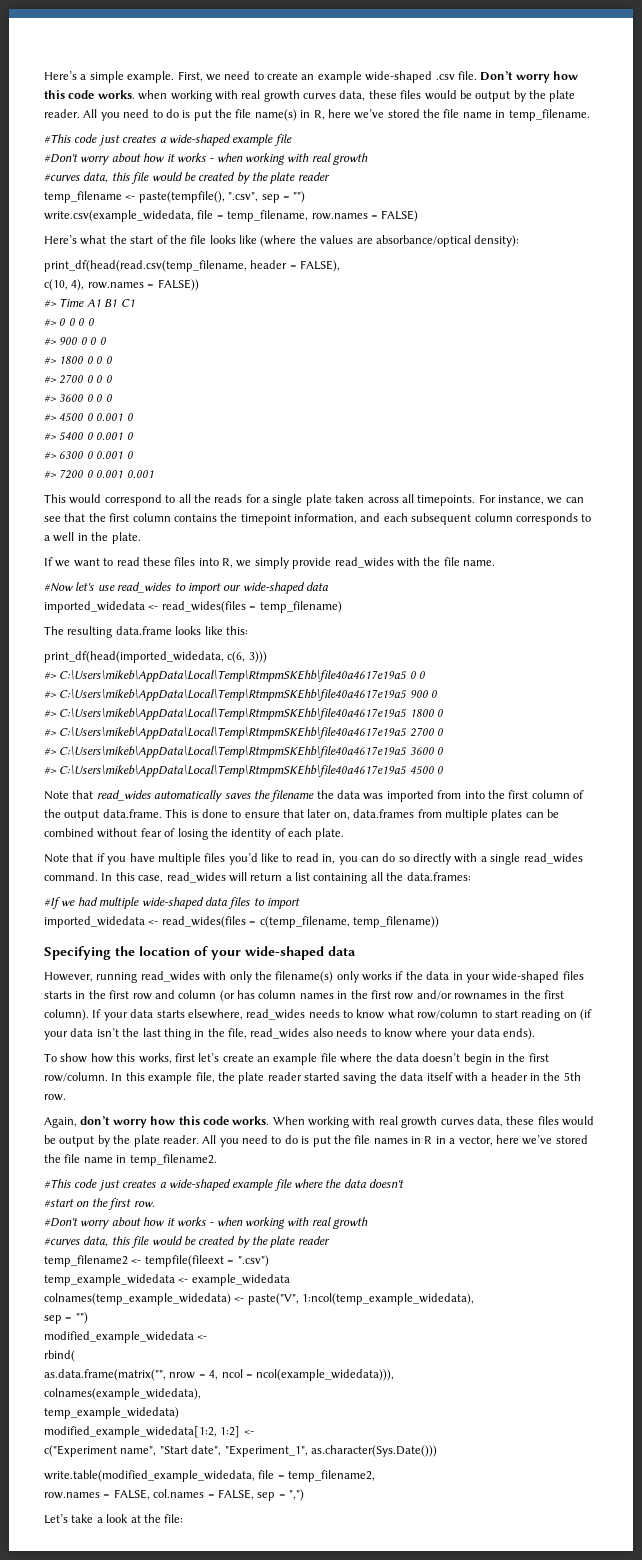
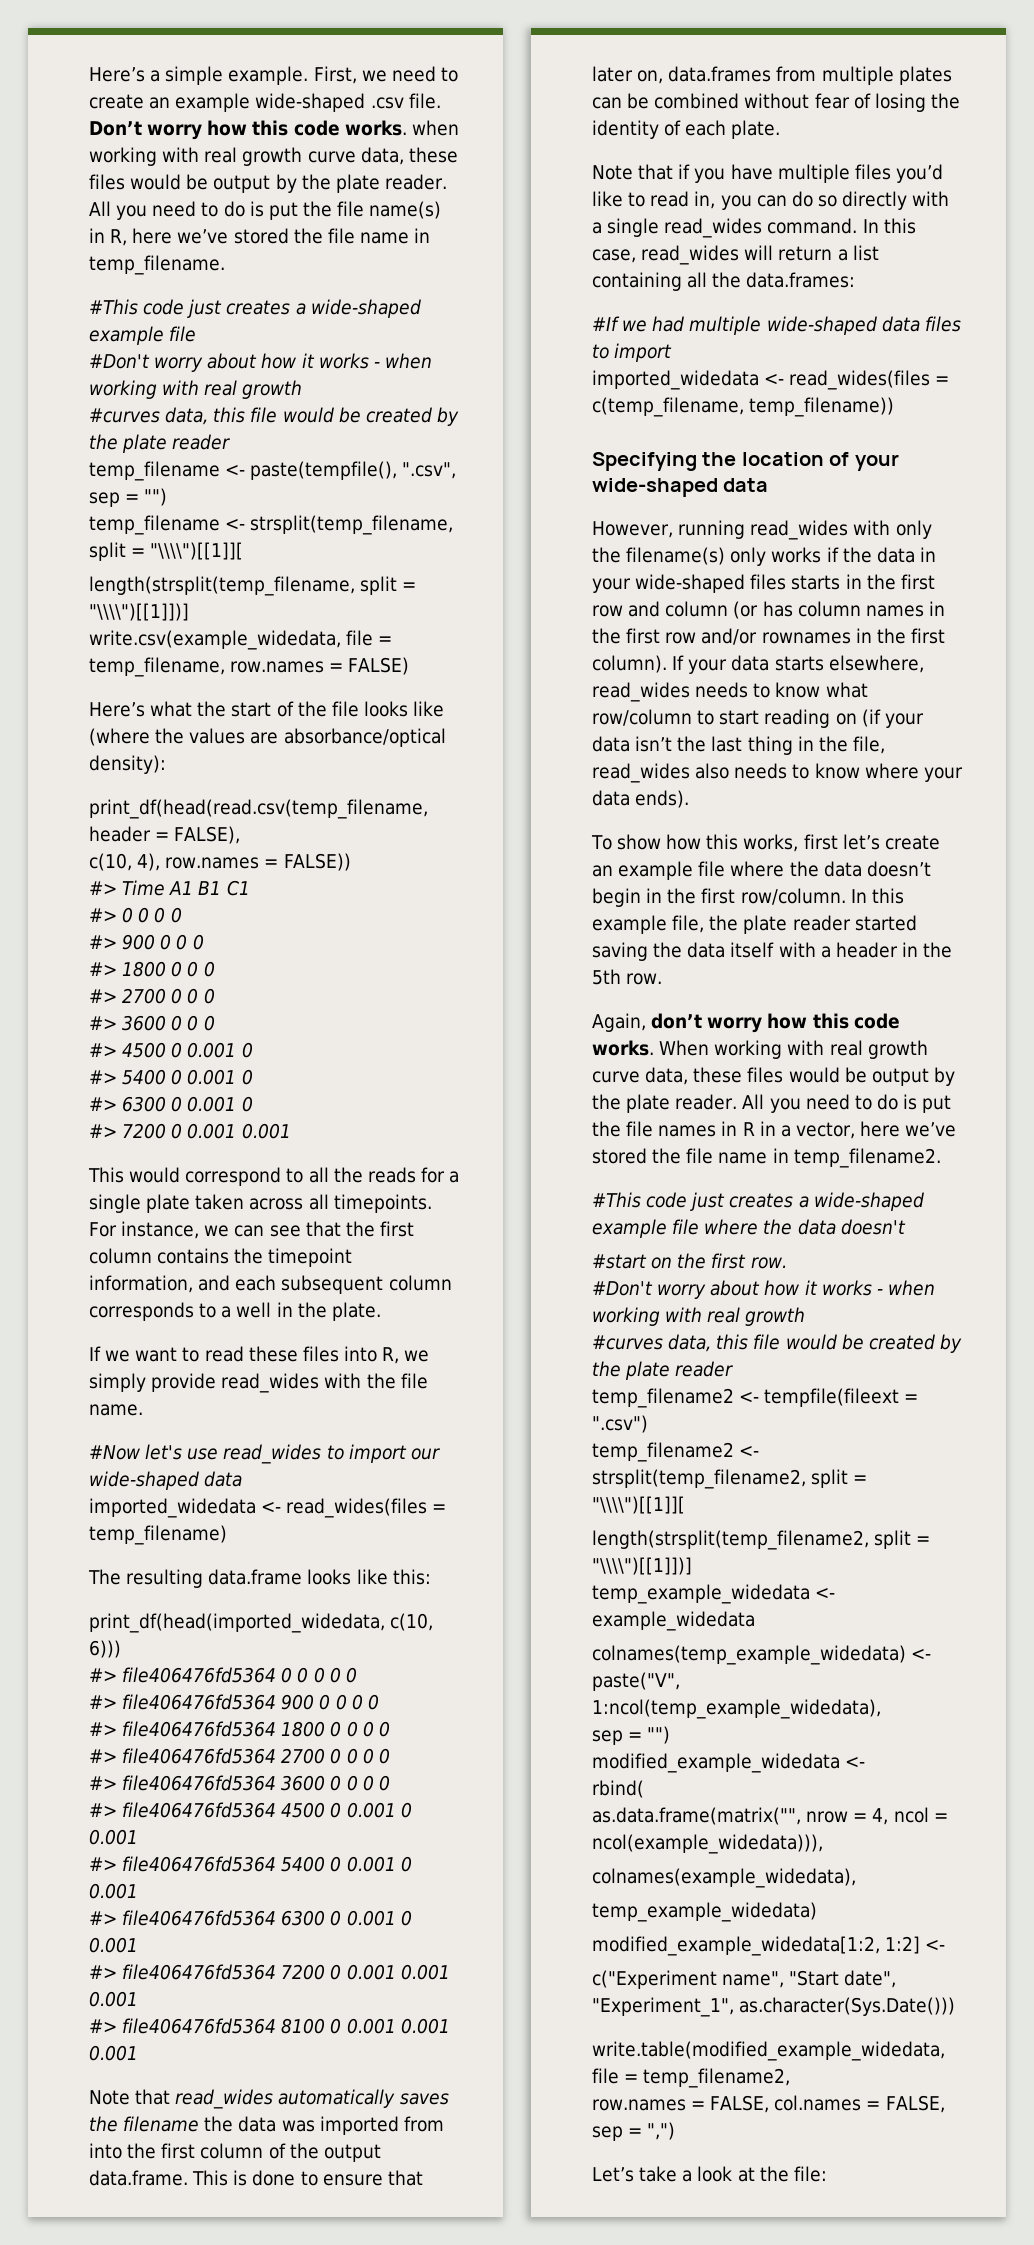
[303,93,336,99] curves -> [307,151,356,163] curve
(306, 197) none -> [89,515,454,535] [89,542,244,561] [89,576,417,596] [89,603,189,621] // temp_filename <- strsplit(temp_filename, split = "\\\\")[[1]][ // length(strsplit(temp_filename, split = "\\\\")[[1]])]
[227,651,267,663] [44,669,426,682] [44,688,438,701] [44,707,444,720] [44,726,444,739] [44,745,444,758] [44,764,444,777] c(6, 3))) // #> C:\Users\mikeb\AppData\Local\Temp\RtmpmSKEhb\file40a4617e19a5 0 0 // #> C:\Users\mikeb\AppData\Local\Temp\RtmpmSKEhb\file40a4617e19a5 900 0 // #> C:\Users\mikeb\AppData\Local\Temp\RtmpmSKEhb\file40a4617e19a5 1800 0 // #> C:\Users\mikeb\AppData\Local\Temp\RtmpmSKEhb\file40a4617e19a5 2700 0 // #> C:\Users\mikeb\AppData\Local\Temp\RtmpmSKEhb\file40a4617e19a5 3600 0 // #> C:\Users\mikeb\AppData\Local\Temp\RtmpmSKEhb\file40a4617e19a5 4500 0 -> [390,1613,434,1631] [89,1640,121,1658] [89,1667,357,1683] [89,1694,379,1710] [89,1721,390,1737] [89,1748,390,1764] [89,1775,390,1791] [89,1802,412,1818] [89,1829,138,1845] [89,1856,412,1872] [89,1883,138,1899] [89,1910,412,1926] [89,1937,138,1953] [89,1964,450,1980] [89,1991,138,2007] [89,2018,450,2034] [89,2045,138,2061] c(10, 6))) // #> file406476fd5364 0 0 0 0 0 // #> file406476fd5364 900 0 0 0 0 // #> file406476fd5364 1800 0 0 0 0 // #> file406476fd5364 2700 0 0 0 0 // #> file406476fd5364 3600 0 0 0 0 // #> file406476fd5364 4500 0 0.001 0 0.001 // #> file406476fd5364 5400 0 0.001 0 0.001 // #> file406476fd5364 6300 0 0.001 0 0.001 // #> file406476fd5364 7200 0 0.001 0.001 0.001 // #> file406476fd5364 8100 0 0.001 0.001 0.001
[440,1119,474,1125] curves -> [592,1071,640,1083] curve
(269, 1261) none -> [592,1442,760,1462] [592,1469,868,1489] [592,1496,685,1514] [592,1530,931,1550] [592,1557,692,1575] // temp_filename2 <- strsplit(temp_filename2, split = "\\\\")[[1]][ // length(strsplit(temp_filename2, split = "\\\\")[[1]])]

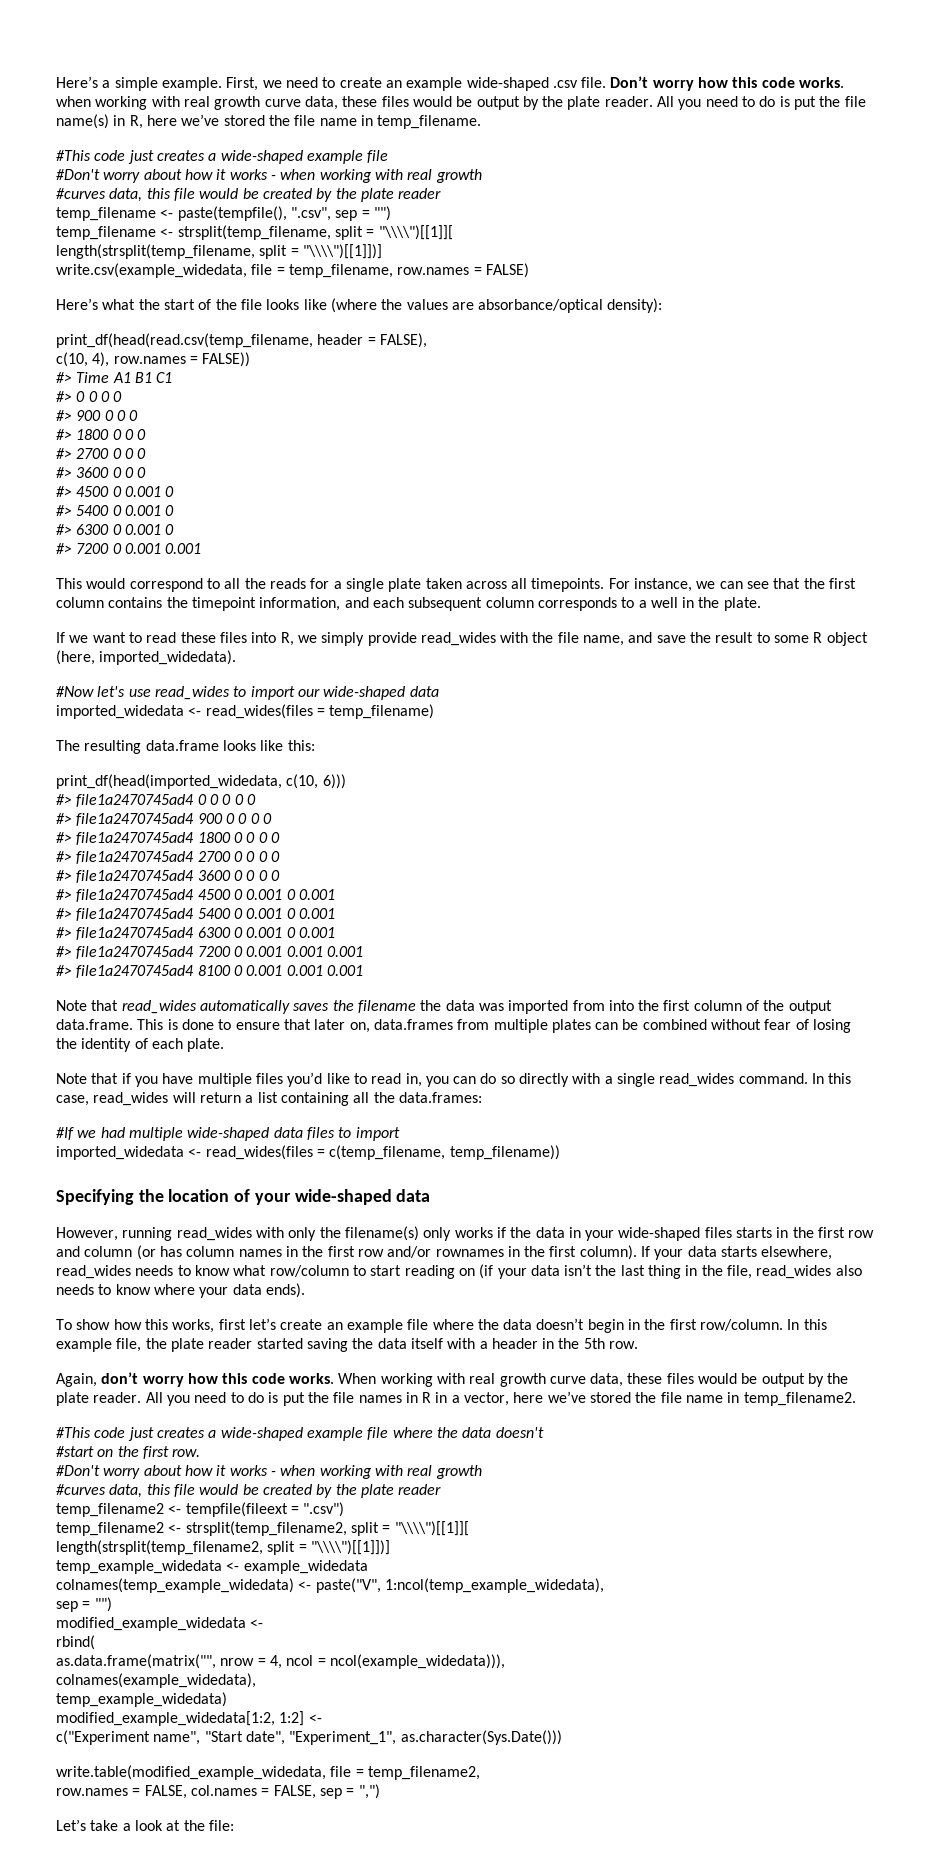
[89,1404,143,1416] name. -> [583,632,868,646] [56,650,237,665] name, and save the result to some R object (here, imported_widedata).
[122,1667,277,1683] file406476fd5364 -> [76,794,195,807] file1a2470745ad4
[122,1694,277,1710] file406476fd5364 -> [76,813,195,826] file1a2470745ad4
[122,1721,277,1737] file406476fd5364 -> [76,832,195,845] file1a2470745ad4
[122,1748,277,1764] file406476fd5364 -> [76,851,195,864] file1a2470745ad4
[122,1775,277,1791] file406476fd5364 -> [76,870,195,883] file1a2470745ad4
[122,1802,277,1818] file406476fd5364 -> [76,889,195,902] file1a2470745ad4
[122,1856,277,1872] file406476fd5364 -> [76,908,195,921] file1a2470745ad4
[122,1910,277,1926] file406476fd5364 -> [76,927,195,940] file1a2470745ad4
[122,1964,277,1980] file406476fd5364 -> [76,946,195,959] file1a2470745ad4
[122,2018,277,2034] file406476fd5364 -> [76,965,195,978] file1a2470745ad4

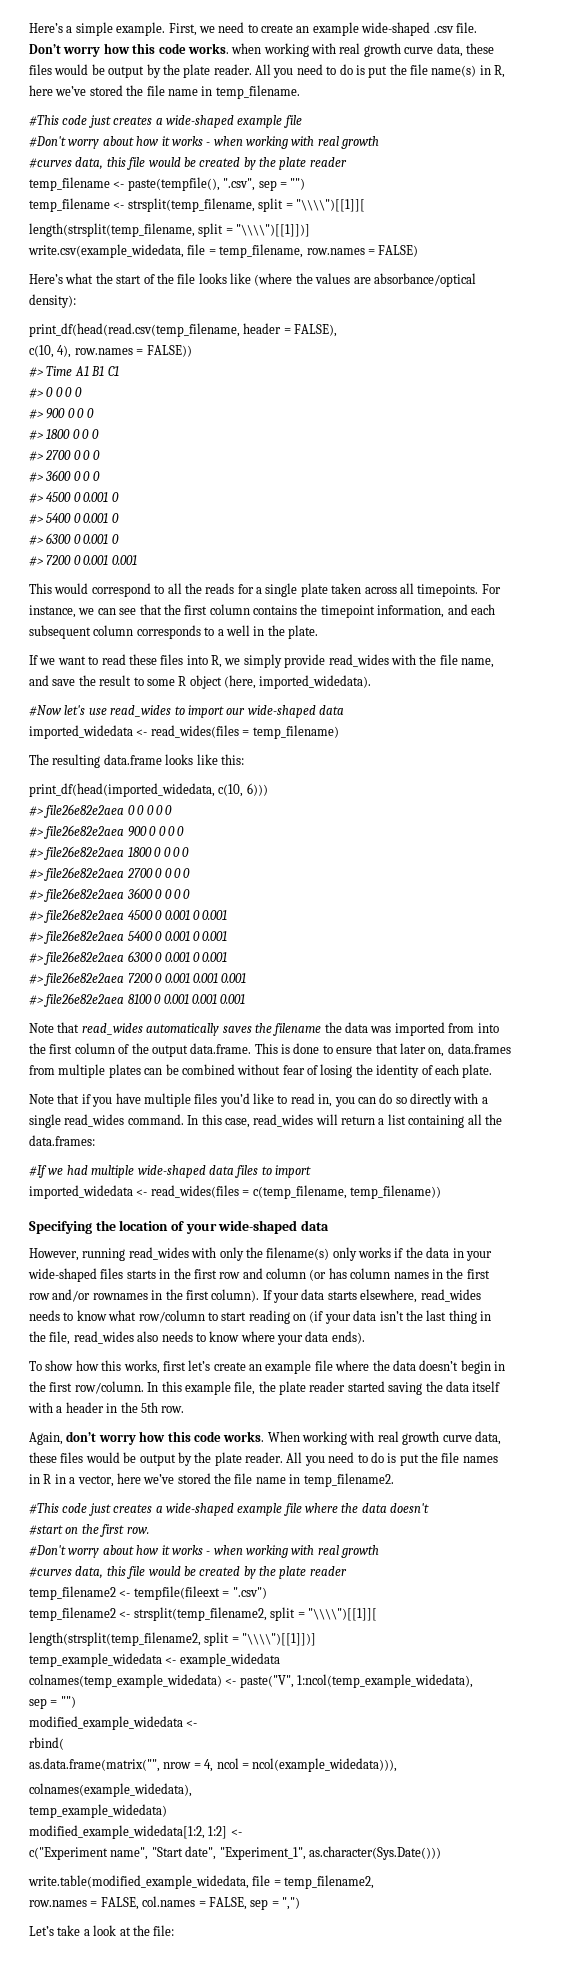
[76,794,195,807] file1a2470745ad4 -> [44,804,125,818] file26e82e2aea
[76,813,195,826] file1a2470745ad4 -> [44,825,125,839] file26e82e2aea
[76,832,195,845] file1a2470745ad4 -> [44,846,125,860] file26e82e2aea
[76,851,195,864] file1a2470745ad4 -> [44,867,125,881] file26e82e2aea
[76,870,195,883] file1a2470745ad4 -> [44,888,125,902] file26e82e2aea
[76,889,195,902] file1a2470745ad4 -> [44,909,125,923] file26e82e2aea
[76,908,195,921] file1a2470745ad4 -> [44,930,125,944] file26e82e2aea
[76,927,195,940] file1a2470745ad4 -> [44,951,125,965] file26e82e2aea
[76,946,195,959] file1a2470745ad4 -> [44,972,125,986] file26e82e2aea
[76,965,195,978] file1a2470745ad4 -> [44,993,125,1007] file26e82e2aea

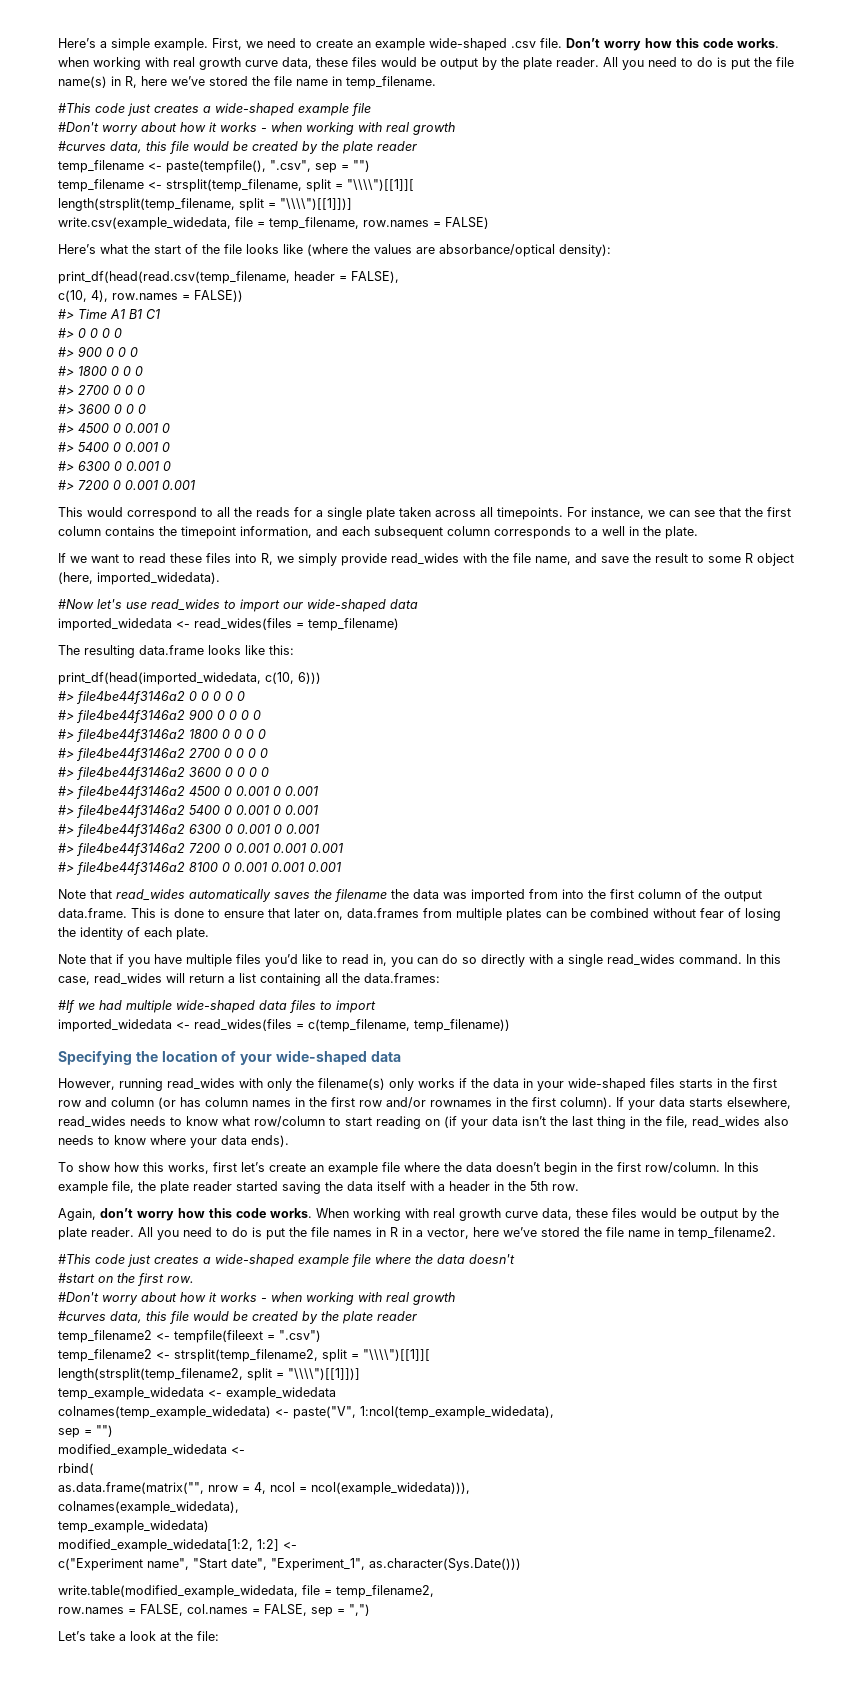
[44,804,125,818] file26e82e2aea -> [76,691,185,704] file4be44f3146a2
[44,825,125,839] file26e82e2aea -> [76,710,185,723] file4be44f3146a2
[44,846,125,860] file26e82e2aea -> [76,729,185,742] file4be44f3146a2
[44,867,125,881] file26e82e2aea -> [76,748,185,761] file4be44f3146a2
[44,888,125,902] file26e82e2aea -> [76,767,185,780] file4be44f3146a2
[44,909,125,923] file26e82e2aea -> [76,786,185,799] file4be44f3146a2
[44,930,125,944] file26e82e2aea -> [76,805,185,818] file4be44f3146a2
[44,951,125,965] file26e82e2aea -> [76,824,185,837] file4be44f3146a2
[44,972,125,986] file26e82e2aea -> [76,843,185,856] file4be44f3146a2
[44,993,125,1007] file26e82e2aea -> [76,862,185,875] file4be44f3146a2

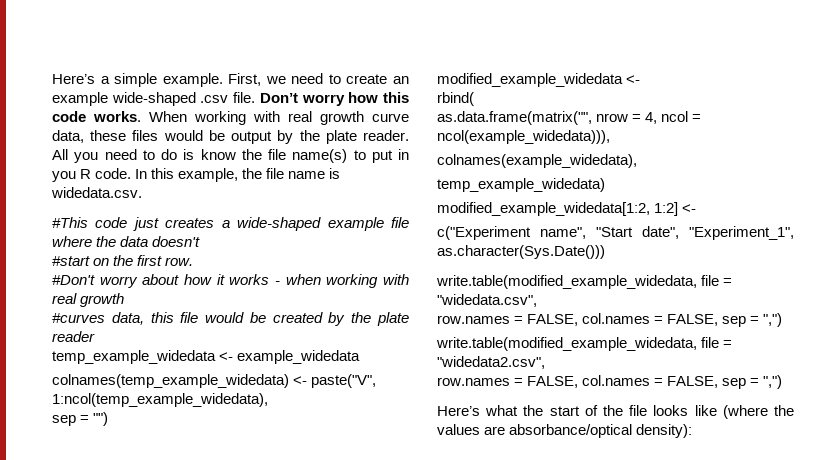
[58,57,794,70] [58,76,436,89] [58,103,371,116] [58,122,455,135] [58,141,417,154] [58,160,370,173] [58,179,414,192] [58,198,352,211] [58,217,489,230] [58,244,611,257] [58,271,399,284] [58,290,243,302] [58,309,160,319] [58,328,122,338] [58,346,138,357] [58,366,143,376] [58,385,145,395] [58,404,146,414] [58,423,170,433] [58,442,170,452] [58,461,171,471] [58,480,195,490] [58,507,791,520] [58,526,698,539] [58,553,794,566] [58,572,220,585] [58,599,418,612] [58,618,399,631] [58,645,294,658] [58,672,321,685] [58,691,245,704] [58,709,261,723] [58,729,266,742] [58,748,268,761] [58,767,269,780] [58,786,318,799] [58,805,318,818] [58,824,319,837] [58,843,343,856] [58,862,341,875] [58,889,762,902] [58,908,781,921] [58,927,209,940] [58,954,781,967] [58,973,440,986] [58,1000,376,1013] [58,1019,510,1032] [58,1050,401,1065] [58,1078,777,1091] [58,1097,791,1110] [58,1116,789,1129] [58,1135,289,1148] [58,1162,759,1175] [58,1181,579,1194] [58,1208,312,1221] when working with real growth curve data, these files would be output by the plate reader. All you need to do is put the file name(s) in R, here we’ve stored the file name in temp_filename. // #This code just creates a wide-shaped example file // #Don't worry about how it works - when working with real growth // #curves data, this file would be created by the plate reader // temp_filename <- paste(tempfile(), ".csv", sep = "") // temp_filename <- strsplit(temp_filename, split = "\\\\")[[1]][ // length(strsplit(temp_filename, split = "\\\\")[[1]])] // write.csv(example_widedata, file = temp_filename, row.names = FALSE) // Here’s what the start of the file looks like (where the values are absorbance/optical density): // print_df(head(read.csv(temp_filename, header = FALSE), // c(10, 4), row.names = FALSE)) // #> Time A1 B1 C1 // #> 0 0 0 0 // #> 900 0 0 0 // #> 1800 0 0 0 // #> 2700 0 0 0 // #> 3600 0 0 0 // #> 4500 0 0.001 0 // #> 5400 0 0.001 0 // #> 6300 0 0.001 0 // #> 7200 0 0.001 0.001 // This would correspond to all the reads for a single plate taken across all timepoints. For instance, we can see that the first column contains the timepoint information, and each subsequent column corresponds to a well in the plate. // If we want to read these files into R, we simply provide read_wides with the file name, and save the result to some R object (here, imported_widedata). // #Now let's use read_wides to import our wide-shaped data // imported_widedata <- read_wides(files = temp_filename) // The resulting data.frame looks like this: // print_df(head(imported_widedata, c(10, 6))) // #> file4be44f3146a2 0 0 0 0 0 // #> file4be44f3146a2 900 0 0 0 0 // #> file4be44f3146a2 1800 0 0 0 0 // #> file4be44f3146a2 2700 0 0 0 0 // #> file4be44f3146a2 3600 0 0 0 0 // #> file4be44f3146a2 4500 0 0.001 0 0.001 // #> file4be44f3146a2 5400 0 0.001 0 0.001 // #> file4be44f3146a2 6300 0 0.001 0 0.001 // #> file4be44f3146a2 7200 0 0.001 0.001 0.001 // #> file4be44f3146a2 8100 0 0.001 0.001 0.001 // Note that read_wides automatically saves the filename the data was imported from into the first column of the output data.frame. This is done to ensure that later on, data.frames from multiple plates can be combined without fear of losing the identity of each plate. // Note that if you have multiple files you’d like to read in, you can do so directly with a single read_wides command. In this case, read_wides will return a list containing all the data.frames: // #If we had multiple wide-shaped data files to import // imported_widedata <- read_wides(files = c(temp_filename, temp_filename)) // Specifying the location of your wide-shaped data // However, running read_wides with only the filename(s) only works if the data in your wide-shaped files starts in the first row and column (or has column names in the first row and/or rownames in the first column). If your data starts elsewhere, read_wides needs to know what row/column to start reading on (if your data isn’t the last thing in the file, read_wides also needs to know where your data ends). // To show how this works, first let’s create an example file where the data doesn’t begin in the first row/column. In this example file, the plate reader started saving the data itself with a header in the 5th row. // Again, don’t worry how this code works. -> (141, 116) none
[266,1227,776,1240] put the file names in R in a vector, here we’ve stored the file name in temp_filename2. -> [200,149,409,163] [52,168,341,182] [51,187,142,198] know the file name(s) to put in you R code. In this example, the file name is widedata.csv.
[58,1330,321,1343] [58,1349,430,1362] [58,1368,360,1381] // temp_filename2 <- tempfile(fileext = ".csv") // temp_filename2 <- strsplit(temp_filename2, split = "\\\\")[[1]][ // length(strsplit(temp_filename2, split = "\\\\")[[1]])] -> (95, 336) none
[336,1585,434,1598] [58,1604,370,1617] [58,1631,219,1641] temp_filename2, // row.names = FALSE, col.names = FALSE, sep = ",") // Let’s take a look at the file: -> [437,294,537,307] [437,313,783,327] [436,337,733,351] [437,356,545,369] [437,375,783,389] [437,405,794,419] [437,424,693,438] "widedata.csv", // row.names = FALSE, col.names = FALSE, sep = ",") // write.table(modified_example_widedata, file = "widedata2.csv", // row.names = FALSE, col.names = FALSE, sep = ",") // Here’s what the start of the file looks like (where the values are absorbance/optical density):

